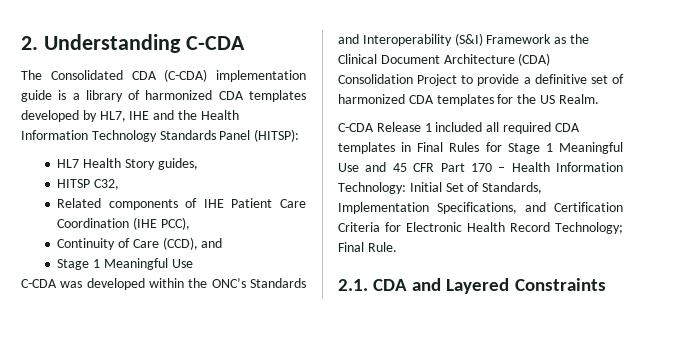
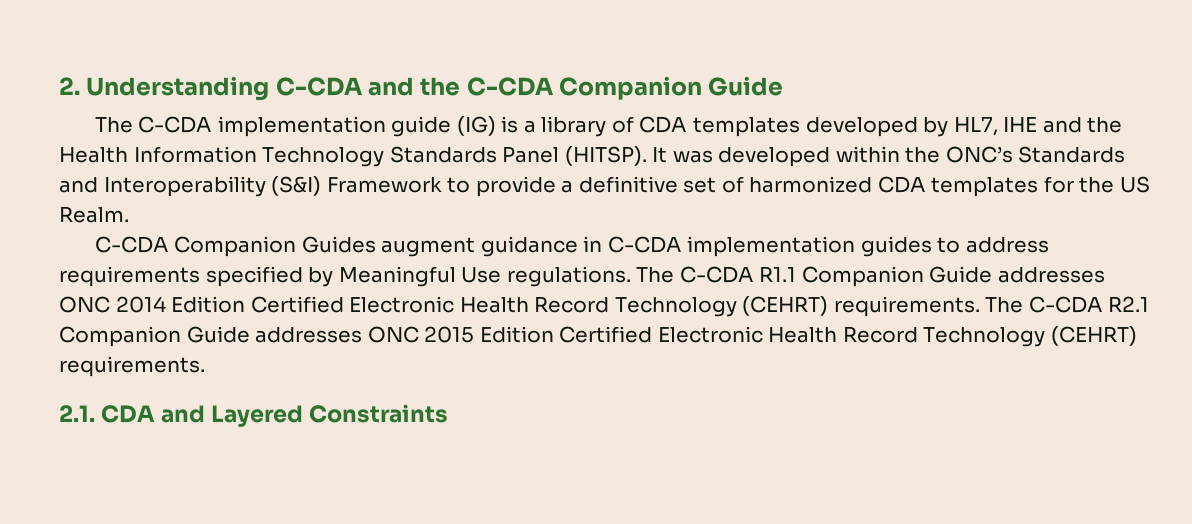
[21,69,208,82] // The Consolidated CDA (C-CDA) -> [368,76,784,100] [94,116,213,133] and the C-CDA Companion Guide // The C-CDA
(52, 96) none -> [456,116,496,136] (IG)
[145,90,213,100] harmonized -> (634, 124) none
[254,129,300,142] [57,158,198,170] [57,179,119,190] [57,198,306,210] [57,217,190,230] [57,237,223,250] [57,258,193,270] [21,279,57,288] (HITSP): // HL7 Health Story guides, // HITSP C32, // Related components of IHE Patient Care Coordination (IHE PCC), // Continuity of Care (CCD), and // Stage 1 Meaningful Use // C-CDA -> [564,146,668,166] (HITSP). It
[554,34,589,44] [338,53,551,66] [338,74,458,86] as the Clinical Document Architecture (CDA) Consolidation Project -> (442, 185) none
[376,122,580,134] [338,142,623,154] [338,162,623,172] [338,182,543,194] [338,202,623,214] [338,222,623,234] [338,242,397,252] Release 1 included all required CDA templates in Final Rules for Stage 1 Meaningful Use and 45 CFR Part 170 – Health Information Technology: Initial Set of Standards, Implementation Specifications, and Certification Criteria for Electronic Health Record Technology; Final Rule. -> [174,236,1049,257] [59,266,1105,287] [59,296,1150,317] [59,326,1137,347] [59,356,205,377] Companion Guides augment guidance in C-CDA implementation guides to address requirements specified by Meaningful Use regulations. The C-CDA R1.1 Companion Guide addresses ONC 2014 Edition Certified Electronic Health Record Technology (CEHRT) requirements. The C-CDA R2.1 Companion Guide addresses ONC 2015 Edition Certified Electronic Health Record Technology (CEHRT) requirements.

